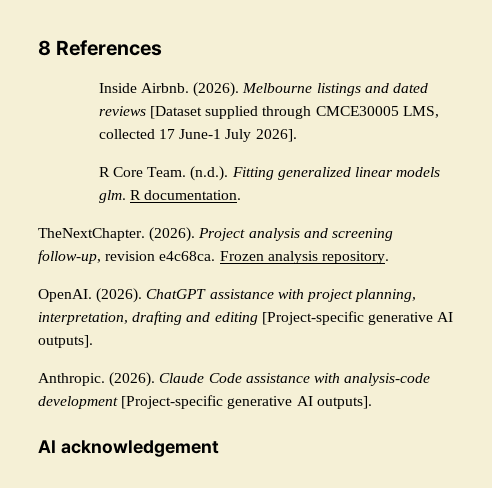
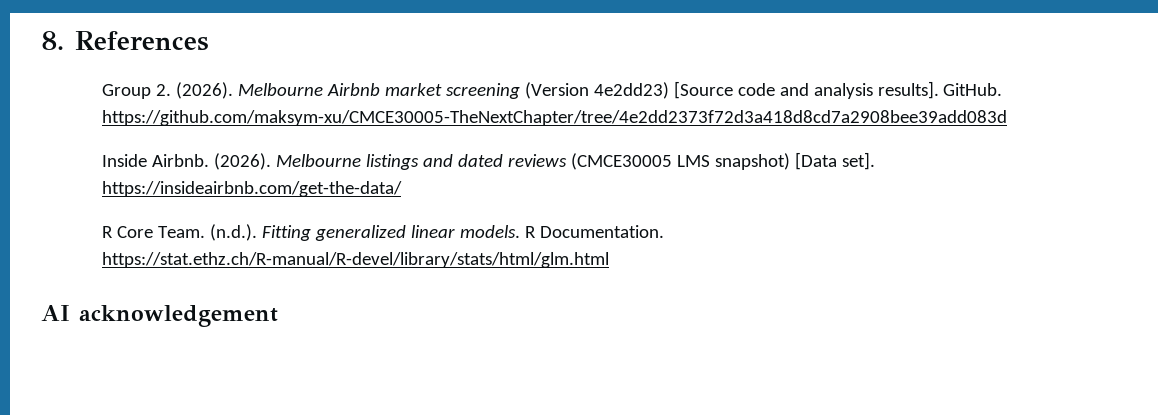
[38,40,51,56] 8 -> [41,31,64,50] 8.
(163, 48) none -> [101,81,1003,99] [101,110,1007,126] // Group 2. (2026). Melbourne Airbnb market screening (Version 4e2dd23) [Source code and analysis results]. GitHub. https://github.com/maksym-xu/CMCE30005-TheNextChapter/tree/4e2dd2373f72d3a418d8cd7a2908bee39add083d
[149,106,439,119] [98,129,297,142] [Dataset supplied through CMCE30005 LMS, collected 17 June-1 July 2026]. -> [570,152,875,170] [101,181,402,197] (CMCE30005 LMS snapshot) [Data set]. https://insideairbnb.com/get-the-data/
[396,167,441,177] [98,190,242,203] [38,227,393,242] [38,250,389,264] [38,288,417,303] [38,311,454,325] [38,335,93,348] [38,372,431,387] [38,395,372,409] models glm. R documentation. // TheNextChapter. (2026). Project analysis and screening follow-up, revision e4c68ca. Frozen analysis repository. // OpenAI. (2026). ChatGPT assistance with project planning, interpretation, drafting and editing [Project-specific generative AI outputs]. // Anthropic. (2026). Claude Code assistance with analysis-code development [Project-specific generative AI outputs]. -> [459,225,664,238] [101,252,609,268] models. R Documentation. https://stat.ethz.ch/R-manual/R-devel/library/stats/html/glm.html

